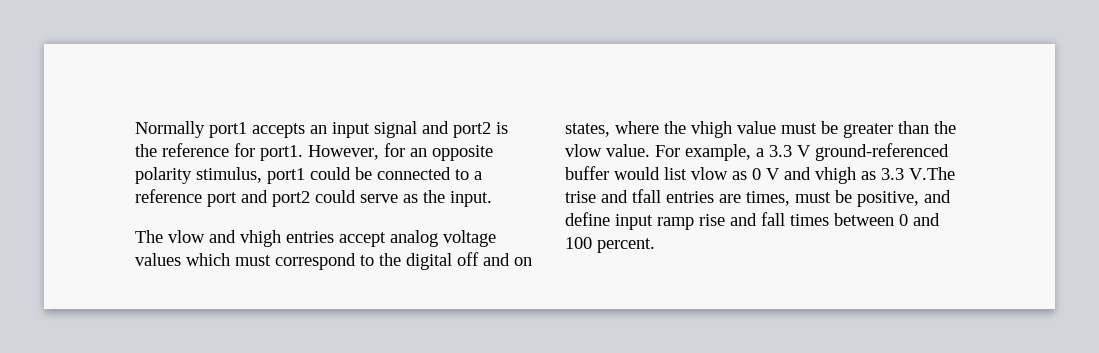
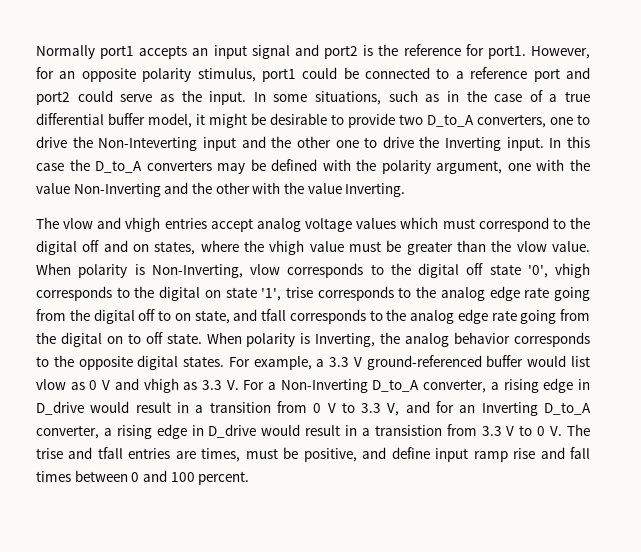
(492, 199) none -> [253,90,590,105] [36,113,590,128] [36,136,591,151] [36,159,591,174] [36,182,406,197] In some situations, such as in the case of a true differential buffer model, it might be desirable to provide two D_to_A converters, one to drive the Non-Inteverting input and the other one to drive the Inverting input. In this case the D_to_A converters may be defined with the polarity argument, one with the value Non-Inverting and the other with the value Inverting.
(650, 150) none -> [36,263,590,278] [36,286,591,301] [36,309,590,324] [36,332,590,347] [36,355,225,370] When polarity is Non-Inverting, vlow corresponds to the digital off state '0', vhigh corresponds to the digital on state '1', trise corresponds to the analog edge rate going from the digital off to on state, and tfall corresponds to the analog edge rate going from the digital on to off state. When polarity is Inverting, the analog behavior corresponds to the opposite digital states.
[909,167,955,180] V.The -> [226,378,590,393] [36,401,591,416] [36,424,590,439] V. For a Non-Inverting D_to_A converter, a rising edge in D_drive would result in a transition from 0 V to 3.3 V, and for an Inverting D_to_A converter, a rising edge in D_drive would result in a transistion from 3.3 V to 0 V. The

